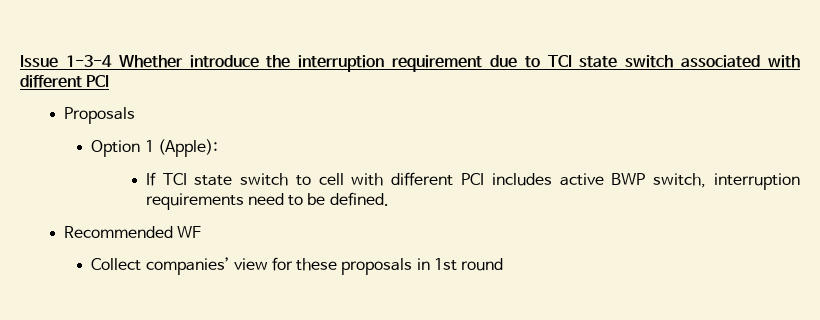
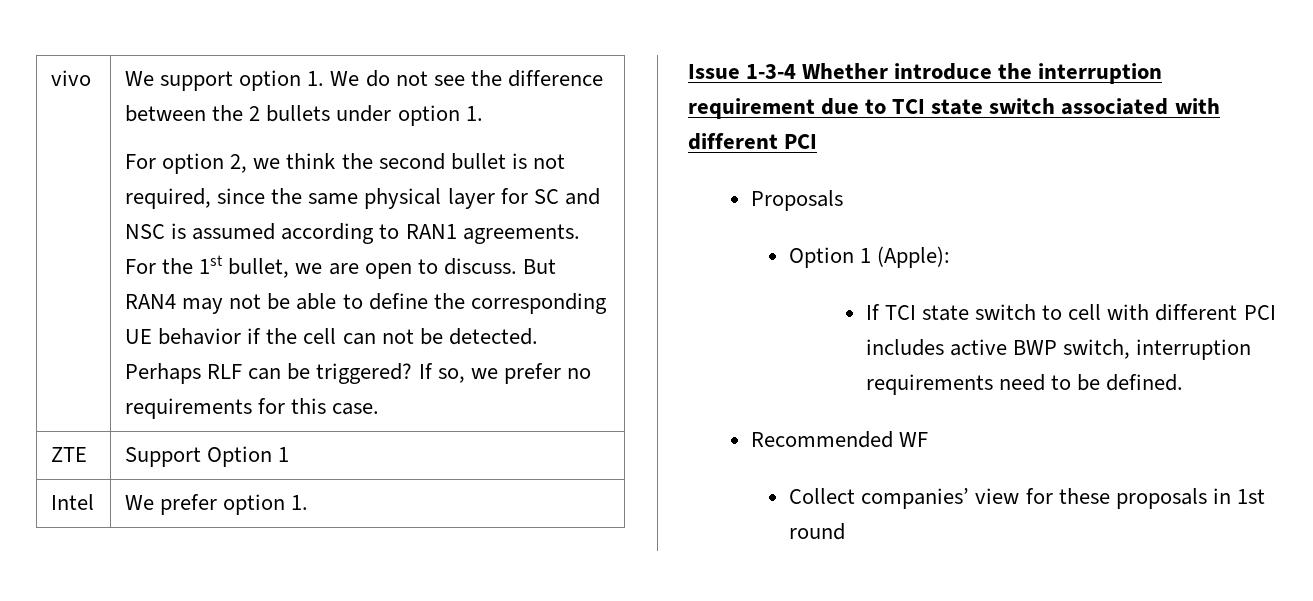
(20, 61) none -> [51,70,92,86] [125,70,603,91] [125,105,483,126] [125,153,565,174] [125,188,600,209] [125,223,580,244] [125,255,556,279] [125,293,607,314] [125,328,538,345] [125,363,591,384] [125,398,380,419] [51,447,88,462] [125,446,290,467] [51,494,95,510] [125,494,309,515] vivo | We support option 1. We do not see the difference between the 2 bullets under option 1. // For option 2, we think the second bullet is not required, since the same physical layer for SC and NSC is assumed according to RAN1 agreements. For the 1st bullet, we are open to discuss. But RAN4 may not be able to define the corresponding UE behavior if the cell can not be detected. Perhaps RLF can be triggered? If so, we prefer no requirements for this case. // ZTE | Support Option 1 // Intel | We prefer option 1. //

